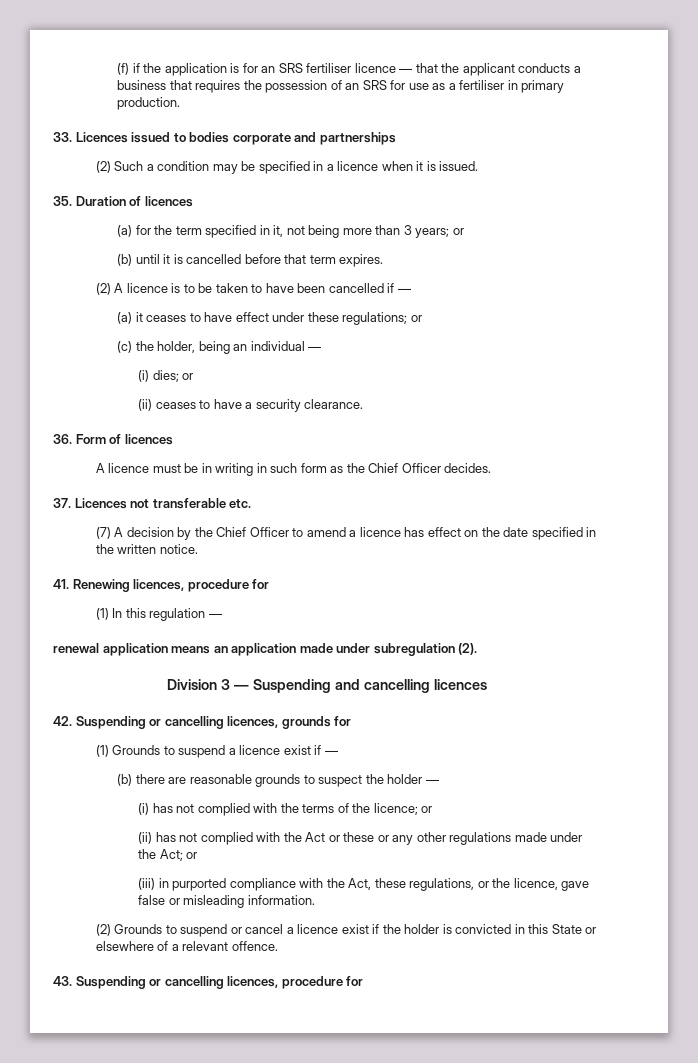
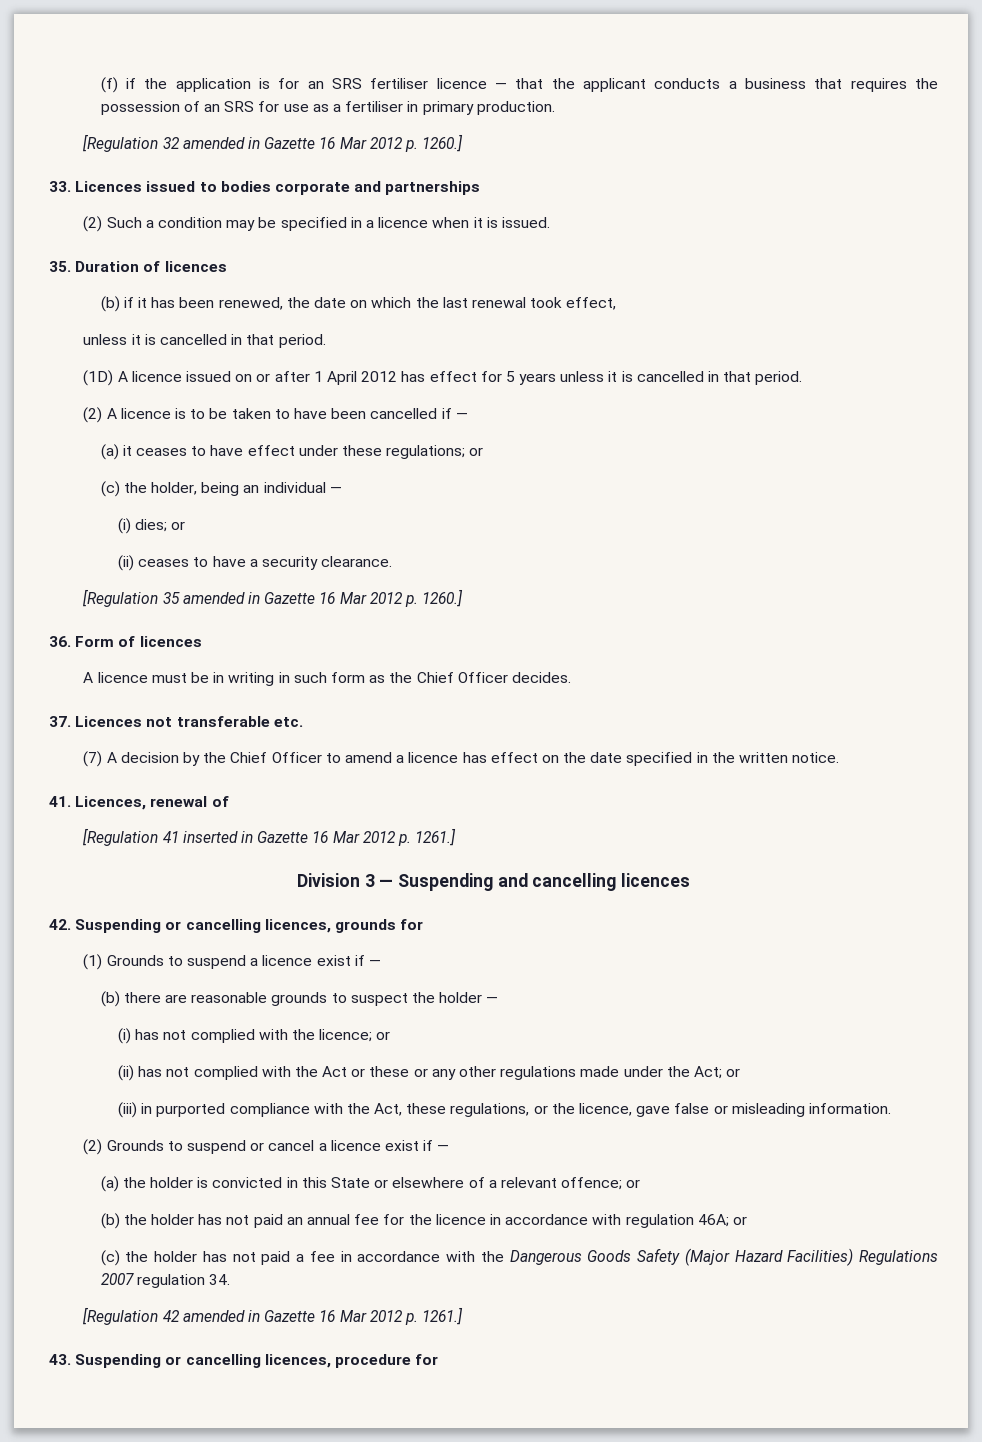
(180, 103) none -> [83,134,464,152] // [Regulation 32 amended in Gazette 16 Mar 2012 p. 1260.]
[116,225,464,238] [116,254,384,267] (a) for the term specified in it, not being more than 3 years; or // (b) until it is cancelled before that term expires. -> [100,296,617,312] [83,334,326,348] [83,370,803,386] (b) if it has been renewed, the date on which the last renewal took effect, // unless it is cancelled in that period. // (1D) A licence issued on or after 1 April 2012 has effect for 5 years unless it is cancelled in that period.
(364, 404) none -> [83,589,464,607] // [Regulation 35 amended in Gazette 16 Mar 2012 p. 1260.]
[72,579,270,592] [95,608,222,621] [53,643,478,656] Renewing licences, procedure for // (1) In this regulation — // renewal application means an application made under subregulation (2). -> [75,796,229,810] [83,828,457,846] Licences, renewal of // [Regulation 41 inserted in Gazette 16 Mar 2012 p. 1261.]
[302,803,371,813] terms of the -> (315, 1034) none
(380, 929) none -> [437,1145,450,1151] [100,1176,119,1192] — // (a)
[231,941,278,951] offence. -> [561,1177,641,1190] [100,1213,747,1229] [100,1248,938,1266] [100,1273,231,1288] [83,1307,464,1325] offence; or // (b) the holder has not paid an annual fee for the licence in accordance with regulation 46A; or // (c) the holder has not paid a fee in accordance with the Dangerous Goods Safety (Major Hazard Facilities) Regulations 2007 regulation 34. // [Regulation 42 amended in Gazette 16 Mar 2012 p. 1261.]

